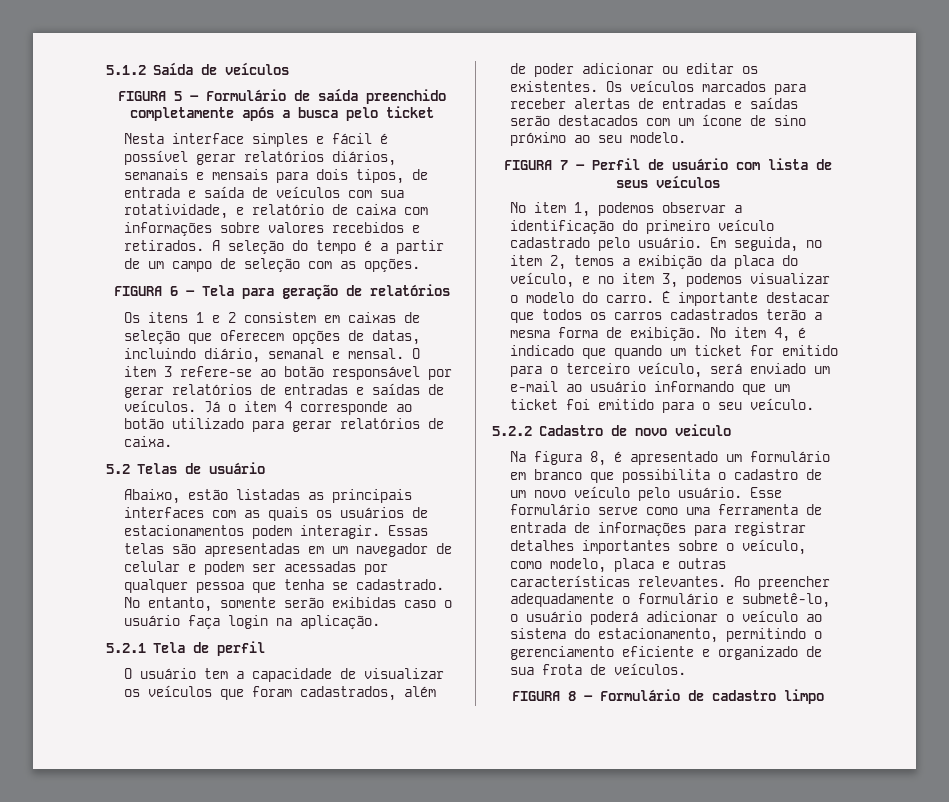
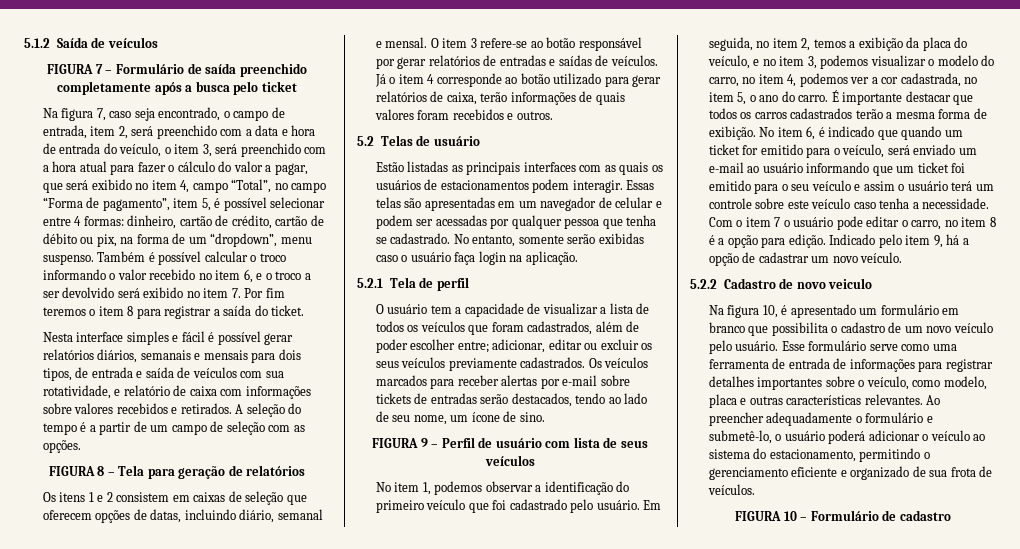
[173,91,182,101] 5 -> [95,64,103,74] 7
(434, 112) none -> [42,107,285,121] [42,125,316,139] [42,143,327,157] [42,161,308,175] [42,179,327,193] [42,197,326,211] [42,215,324,229] [42,233,312,247] [42,251,286,265] [42,269,311,283] [42,287,285,298] [42,305,305,319] // Na figura 7, caso seja encontrado, o campo de entrada, item 2, será preenchido com a data e hora de entrada do veículo, o item 3, será preenchido com a hora atual para fazer o cálculo do valor a pagar, que será exibido no item 4, campo “Total”, no campo “Forma de pagamento”, item 5, é possível selecionar entre 4 formas: dinheiro, cartão de crédito, cartão de débito ou pix, na forma de um “dropdown”, menu suspenso. Também é possível calcular o troco informando o valor recebido no item 6, e o troco a ser devolvido será exibido no item 7. Por fim teremos o item 8 para registrar a saída do ticket.
[169,286,178,296] 6 -> [97,466,105,476] 8
[124,436,173,447] caixa. -> [446,91,625,105] [374,109,553,120] caixa, terão informações de quais valores foram recebidos e outros.
[124,489,229,504] Abaixo, estão -> [375,162,404,172] Estão
(445, 673) none -> [600,303,650,314] [375,321,404,332] a lista de todos
[582,63,759,74] [510,81,599,92] adicionar ou editar os existentes. -> [410,339,653,353] [375,357,586,371] escolher entre; adicionar, editar ou excluir os seus veículos previamente cadastrados.
[638,97,799,109] [510,114,807,126] [510,132,687,146] [503,160,568,170] de entradas e saídas serão destacados com um ícone de sino próximo ao seu modelo. // FIGURA 7 -> [540,375,630,389] [375,393,648,407] [375,411,545,425] [372,438,428,448] por e-mail sobre tickets de entradas serão destacados, tendo ao lado de seu nome, um ícone de sino. // FIGURA 9
(775, 225) none -> [468,500,507,513] que foi
(599, 297) none -> [708,73,978,87] [708,91,795,105] carro, no item 4, podemos ver a cor cadastrada, no item 5, o ano do
[774,327,791,342] 4, -> [806,126,816,140] 6,
[566,363,631,374] terceiro -> (840, 151) none
(743, 406) none -> [811,180,994,191] [708,198,990,209] [708,216,996,230] [708,234,969,248] [708,252,858,266] veículo e assim o usuário terá um controle sobre este veículo caso tenha a necessidade. Com o item 7 o usuário pode editar o carro, no item 8 é a opção para edição. Indicado pelo item 9, há a opção de cadastrar um novo
[590,451,607,466] 8, -> [762,305,778,318] 10,
[567,691,576,701] 8 -> [783,511,797,521] 10
[783,689,824,704] limpo -> (951, 515) none

